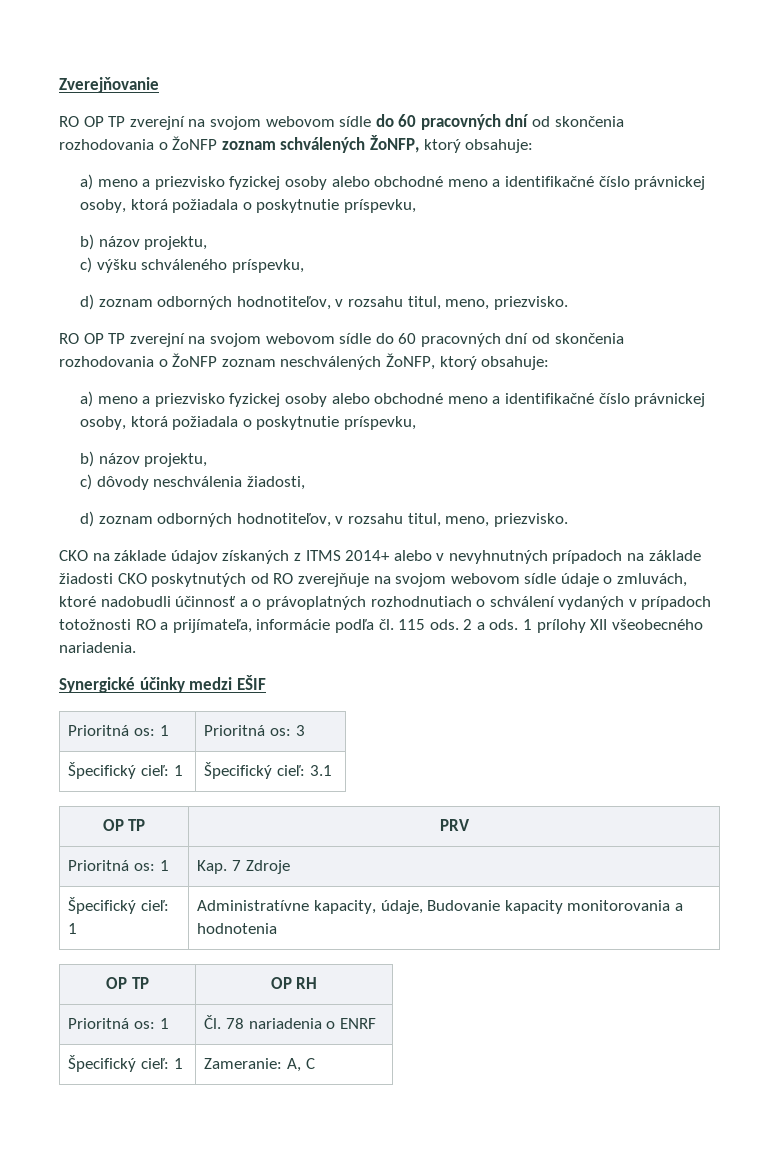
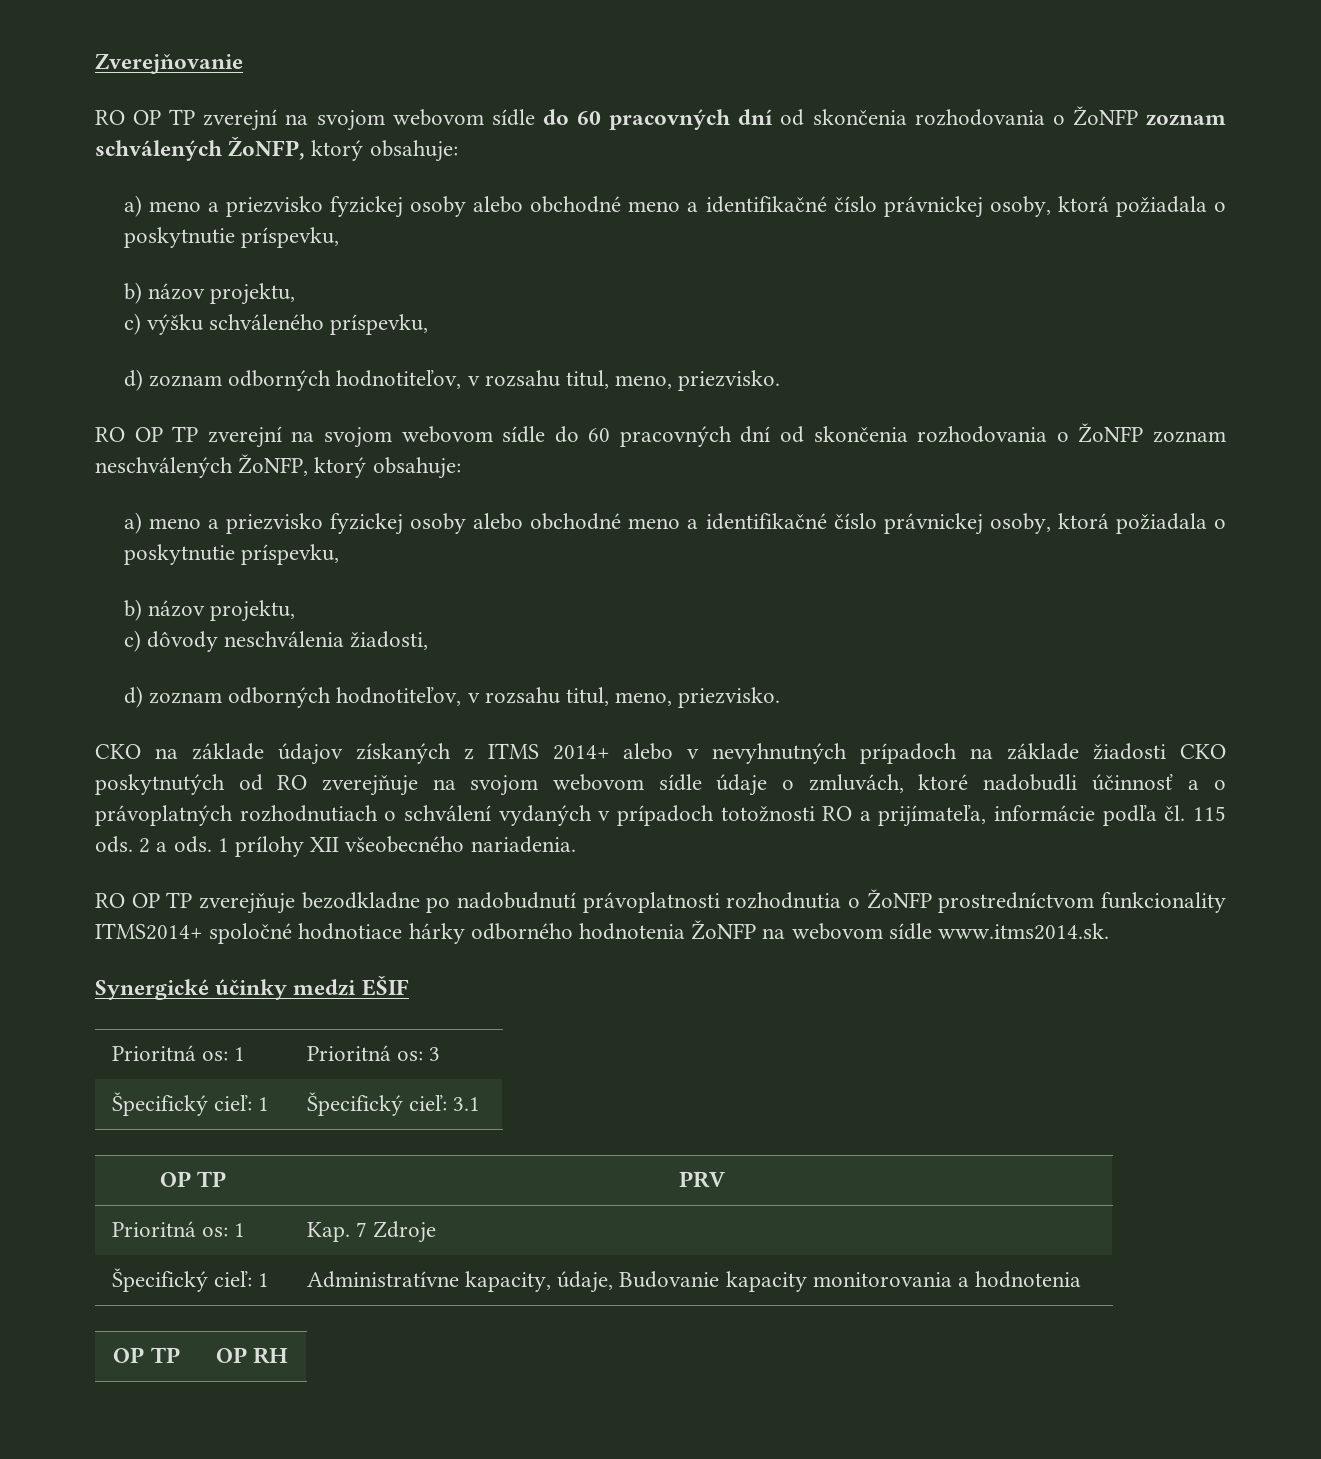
(136, 647) none -> [95,889,1226,914] [95,920,1110,944] // RO OP TP zverejňuje bezodkladne po nadobudnutí právoplatnosti rozhodnutia o ŽoNFP prostredníctvom funkcionality ITMS2014+ spoločné hodnotiace hárky odborného hodnotenia ŽoNFP na webovom sídle www.itms2014.sk.
[68,1018,169,1029] [204,1015,376,1029] [68,1055,183,1072] [204,1058,315,1072] // Prioritná os: 1 | Čl. 78 nariadenia o ENRF // Špecifický cieľ: 1 | Zameranie: A, C -> (289, 1355) none

